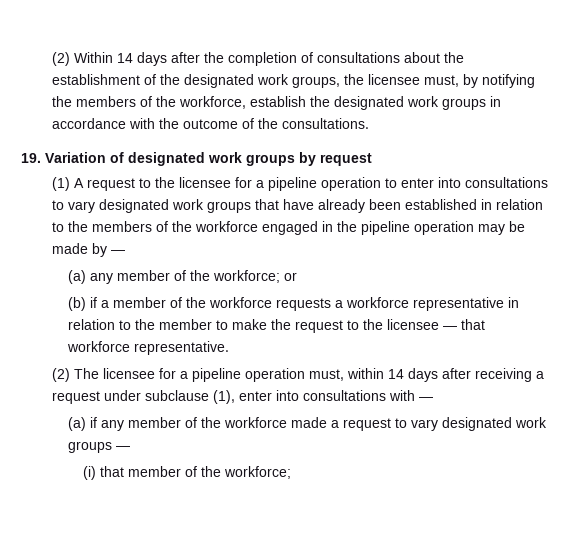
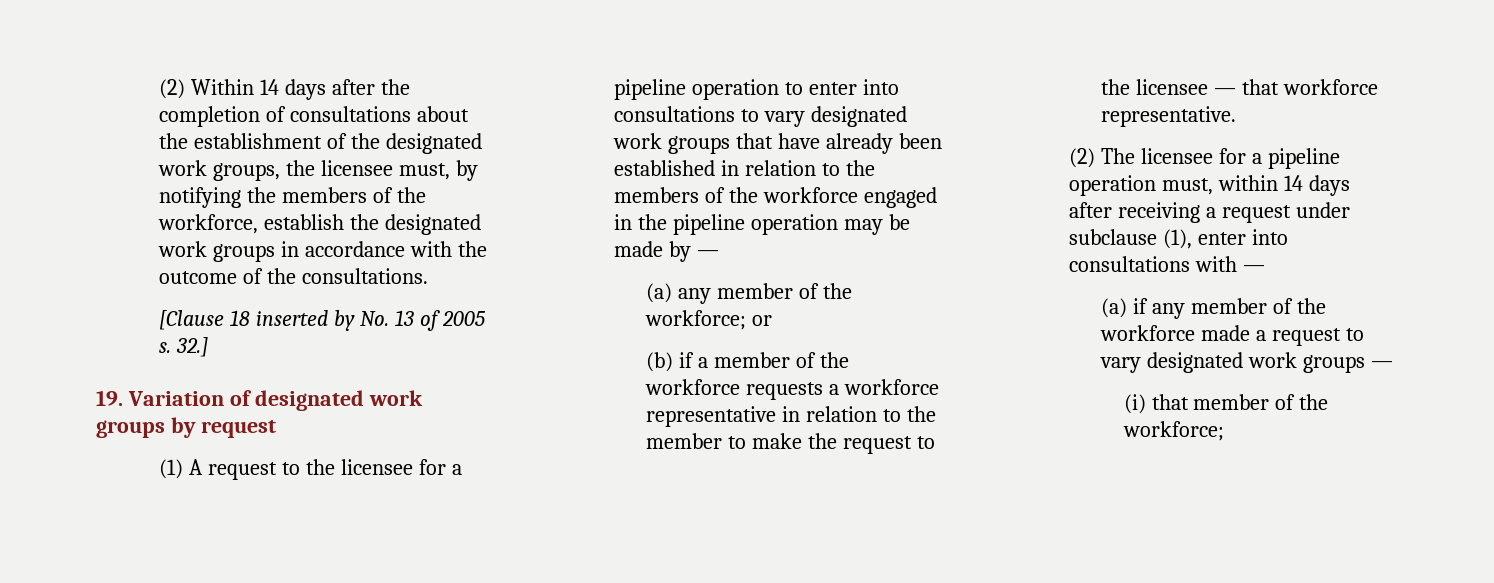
(370, 123) none -> [159,310,487,331] [159,337,209,357] // [Clause 18 inserted by No. 13 of 2005 s. 32.]

